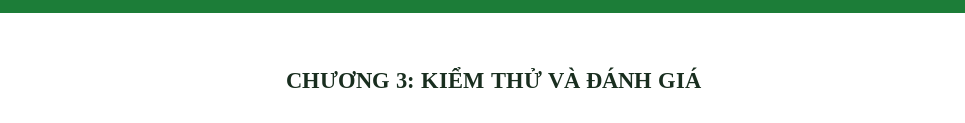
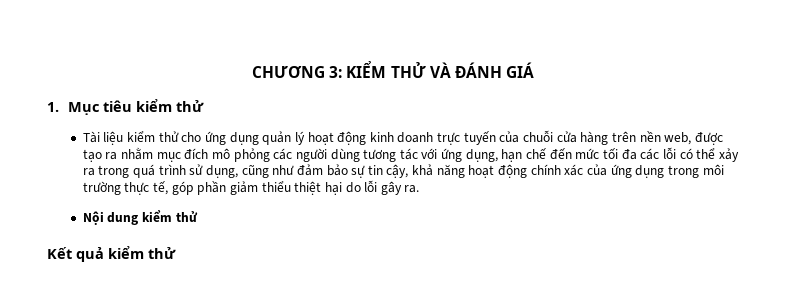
(702, 77) none -> [47,99,204,115] [82,130,723,145] [82,147,739,162] [82,164,724,178] [82,180,420,195] [82,210,198,225] [47,246,176,262] // 1. Mục tiêu kiểm thử // Tài liệu kiểm thử cho ứng dụng quản lý hoạt động kinh doanh trực tuyến của chuỗi cửa hàng trên nền web, được tạo ra nhằm mục đích mô phỏng các người dùng tương tác với ứng dụng, hạn chế đến mức tối đa các lỗi có thể xảy ra trong quá trình sử dụng, cũng như đảm bảo sự tin cậy, khả năng hoạt động chính xác của ứng dụng trong môi trường thực tế, góp phần giảm thiểu thiệt hại do lỗi gây ra. // Nội dung kiểm thử // Kết quả kiểm thử

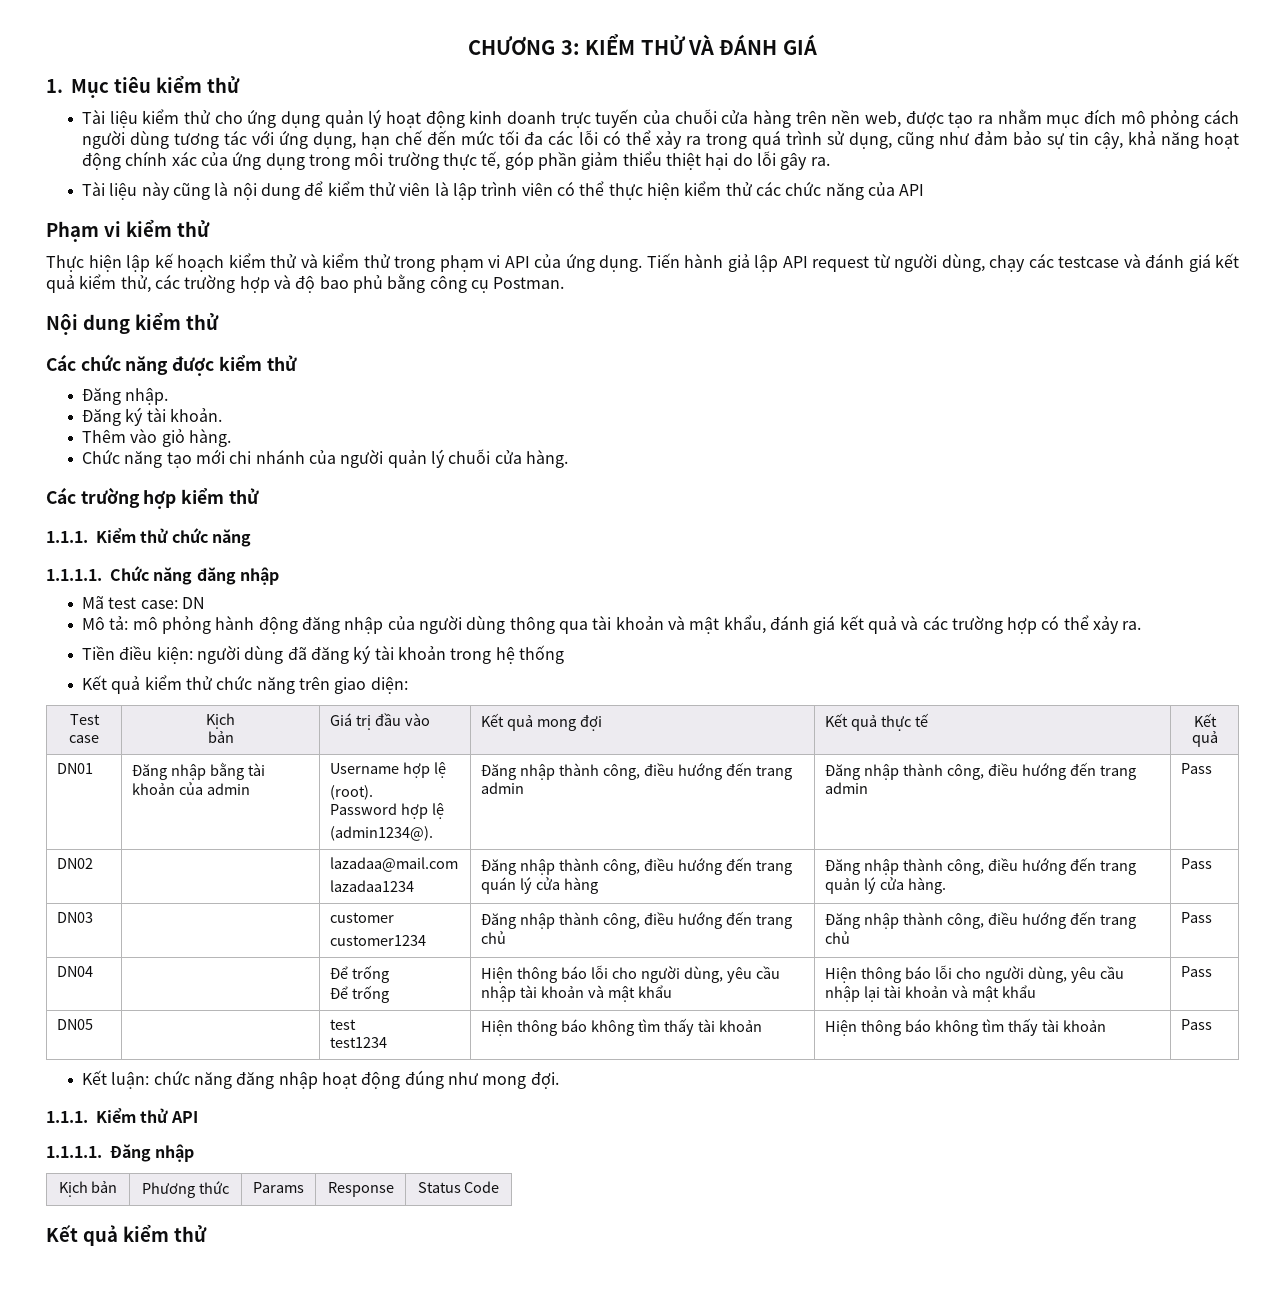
[273,148,293,160] các -> [1203,109,1239,124] cách
[82,210,198,225] Nội dung kiểm thử -> [82,181,925,200] [46,219,210,242] [46,253,1239,272] [46,274,565,293] [46,312,219,335] [46,354,297,376] [82,387,169,405] [82,407,223,426] [82,428,232,447] [82,449,568,468] [46,487,259,509] [46,528,251,547] [46,566,279,585] [82,596,206,609] [82,615,1142,634] [82,645,564,664] [82,675,408,694] [69,714,100,725] [69,735,99,743] [206,713,235,729] [207,731,234,743] [330,713,431,730] [481,713,603,731] [825,713,930,731] [1193,713,1217,727] [1191,731,1218,747] [57,763,94,774] [132,762,266,780] [132,782,251,795] [330,762,447,778] [330,785,374,800] [330,803,445,819] [330,826,434,841] [481,762,792,780] [481,782,525,794] [825,762,1136,780] [825,782,869,794] [1181,763,1213,774] [57,858,94,869] [330,857,459,872] [330,880,415,892] [481,857,792,875] [481,877,599,894] [825,857,1136,875] [825,877,947,894] [1181,858,1213,869] [57,912,94,923] [330,912,395,923] [330,935,427,946] [481,911,792,929] [481,931,507,944] [825,911,1136,929] [825,931,851,944] [1181,912,1213,923] [57,966,94,977] [330,965,390,983] [330,985,390,1003] [481,965,780,983] [481,985,672,1002] [825,965,1124,983] [825,985,1036,1002] [1181,966,1213,977] [57,1019,94,1030] [330,1019,357,1030] [330,1037,388,1048] [481,1018,762,1036] [825,1018,1106,1036] [1181,1019,1213,1030] [82,1070,559,1089] [46,1108,198,1123] [46,1144,195,1162] [58,1181,118,1197] [142,1181,229,1198] [253,1182,304,1193] [327,1182,394,1197] [417,1181,500,1193] Tài liệu này cũng là nội dung để kiểm thử viên là lập trình viên có thể thực hiện kiểm thử các chức năng của API // Phạm vi kiểm thử // Thực hiện lập kế hoạch kiểm thử và kiểm thử trong phạm vi API của ứng dụng. Tiến hành giả lập API request từ người dùng, chạy các testcase và đánh giá kết quả kiểm thử, các trường hợp và độ bao phủ bằng công cụ Postman. // Nội dung kiểm thử // Các chức năng được kiểm thử // Đăng nhập. // Đăng ký tài khoản. // Thêm vào giỏ hàng. // Chức năng tạo mới chi nhánh của người quản lý chuỗi cửa hàng. // Các trường hợp kiểm thử // 1.1.1. Kiểm thử chức năng // 1.1.1.1. Chức năng đăng nhập // Mã test case: DN // Mô tả: mô phỏng hành động đăng nhập của người dùng thông qua tài khoản và mật khẩu, đánh giá kết quả và các trường hợp có thể xảy ra. // Tiền điều kiện: người dùng đã đăng ký tài khoản trong hệ thống // Kết quả kiểm thử chức năng trên giao diện: // Test case | Kịch // bản | Giá trị đầu vào | Kết quả mong đợi | Kết quả thực tế | Kết quả // DN01 | Đăng nhập bằng tài khoản của admin | Username hợp lệ // (root). // Password hợp lệ // (admin1234@). | Đăng nhập thành công, điều hướng đến trang admin | Đăng nhập thành công, điều hướng đến trang admin | Pass // DN02 | | lazadaa@mail.com // lazadaa1234 | Đăng nhập thành công, điều hướng đến trang quán lý cửa hàng | Đăng nhập thành công, điều hướng đến trang quản lý cửa hàng. | Pass // DN03 | | customer // customer1234 | Đăng nhập thành công, điều hướng đến trang chủ | Đăng nhập thành công, điều hướng đến trang chủ | Pass // DN04 | | Để trống // Để trống | Hiện thông báo lỗi cho người dùng, yêu cầu nhập tài khoản và mật khẩu | Hiện thông báo lỗi cho người dùng, yêu cầu nhập lại tài khoản và mật khẩu | Pass // DN05 | | test // test1234 | Hiện thông báo không tìm thấy tài khoản | Hiện thông báo không tìm thấy tài khoản | Pass // Kết luận: chức năng đăng nhập hoạt động đúng như mong đợi. // 1.1.1. Kiểm thử API // 1.1.1.1. Đăng nhập // Kịch bản | Phương thức | Params | Response | Status Code

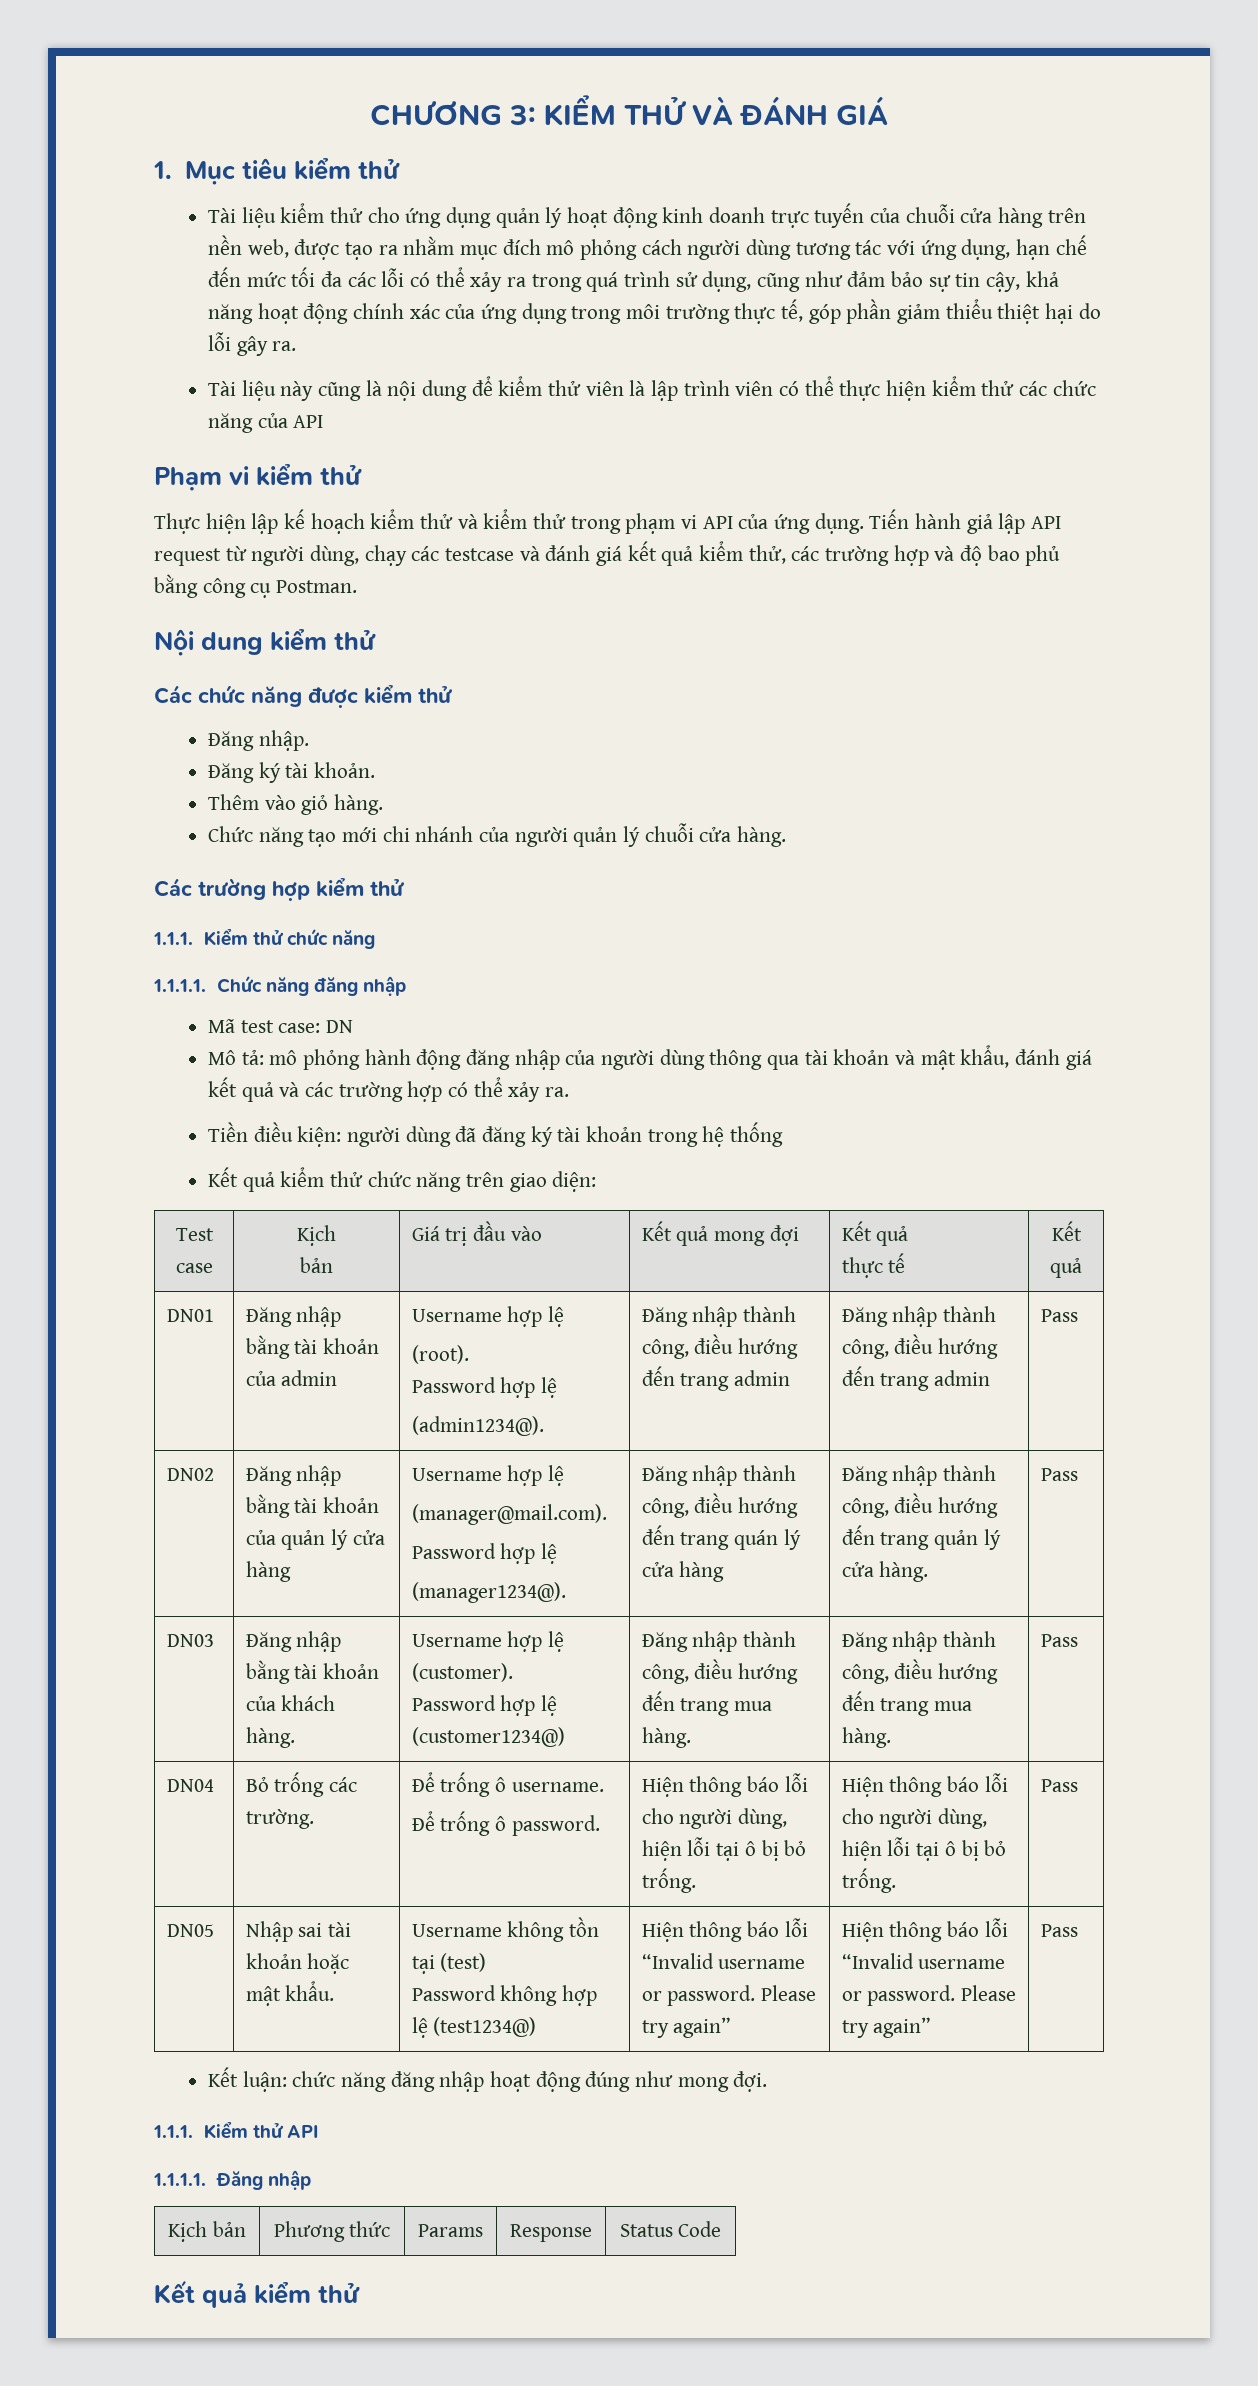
(878, 723) none -> (909, 1236) //
[330,857,459,872] [330,880,415,892] | lazadaa@mail.com // lazadaa1234 -> [245,1465,342,1486] [245,1494,380,1518] [245,1529,385,1550] [245,1561,291,1582] [411,1465,565,1486] [411,1504,607,1525] [411,1543,558,1564] [411,1582,566,1603] Đăng nhập bằng tài khoản của quản lý cửa hàng | Username hợp lệ // (manager@mail.com). // Password hợp lệ // (manager1234@).
[330,912,395,923] [330,935,427,946] [481,911,792,929] [481,931,507,944] [825,911,1136,929] [825,931,851,944] | customer // customer1234 | Đăng nhập thành công, điều hướng đến trang chủ | Đăng nhập thành công, điều hướng đến trang chủ -> [245,1631,342,1652] [245,1660,380,1684] [245,1695,336,1711] [245,1727,295,1748] [411,1631,565,1652] [411,1663,513,1682] [411,1695,558,1716] [411,1727,565,1747] [641,1631,797,1652] [641,1659,799,1684] [641,1691,773,1716] [641,1727,691,1748] [841,1631,997,1652] [841,1659,999,1684] [841,1691,973,1716] [841,1727,891,1748] Đăng nhập bằng tài khoản của khách hàng. | Username hợp lệ (customer). // Password hợp lệ (customer1234@) | Đăng nhập thành công, điều hướng đến trang mua hàng. | Đăng nhập thành công, điều hướng đến trang mua hàng.
[330,965,390,983] [330,985,390,1003] [481,965,780,983] [481,985,672,1002] [825,965,1124,983] [825,985,1036,1002] [1181,966,1213,977] [57,1019,94,1030] [330,1019,357,1030] [330,1037,388,1048] [481,1018,762,1036] [825,1018,1106,1036] | Để trống // Để trống | Hiện thông báo lỗi cho người dùng, yêu cầu nhập tài khoản và mật khẩu | Hiện thông báo lỗi cho người dùng, yêu cầu nhập lại tài khoản và mật khẩu | Pass // DN05 | | test // test1234 | Hiện thông báo không tìm thấy tài khoản | Hiện thông báo không tìm thấy tài khoản -> [245,1772,358,1797] [245,1809,314,1829] [411,1772,604,1797] [411,1811,600,1836] [641,1773,808,1797] [641,1808,788,1829] [641,1837,807,1861] [641,1868,696,1893] [841,1773,1008,1797] [841,1808,988,1829] [841,1837,1007,1861] [841,1868,896,1893] [1040,1779,1078,1792] [166,1924,214,1937] [245,1921,352,1942] [245,1953,350,1974] [245,1981,335,2006] [411,1917,600,1942] [411,1953,487,1974] [411,1985,598,2006] [411,2017,537,2038] [641,1918,808,1942] [641,1953,806,1969] [641,1985,817,2006] [641,2017,732,2038] [841,1918,1008,1942] [841,1953,1006,1969] [841,1985,1017,2006] [841,2017,932,2038] Bỏ trống các trường. | Để trống ô username. // Để trống ô password. | Hiện thông báo lỗi cho người dùng, hiện lỗi tại ô bị bỏ trống. | Hiện thông báo lỗi cho người dùng, hiện lỗi tại ô bị bỏ trống. | Pass // DN05 | Nhập sai tài khoản hoặc mật khẩu. | Username không tồn tại (test) // Password không hợp lệ (test1234@) | Hiện thông báo lỗi “Invalid username or password. Please try again” | Hiện thông báo lỗi “Invalid username or password. Please try again”

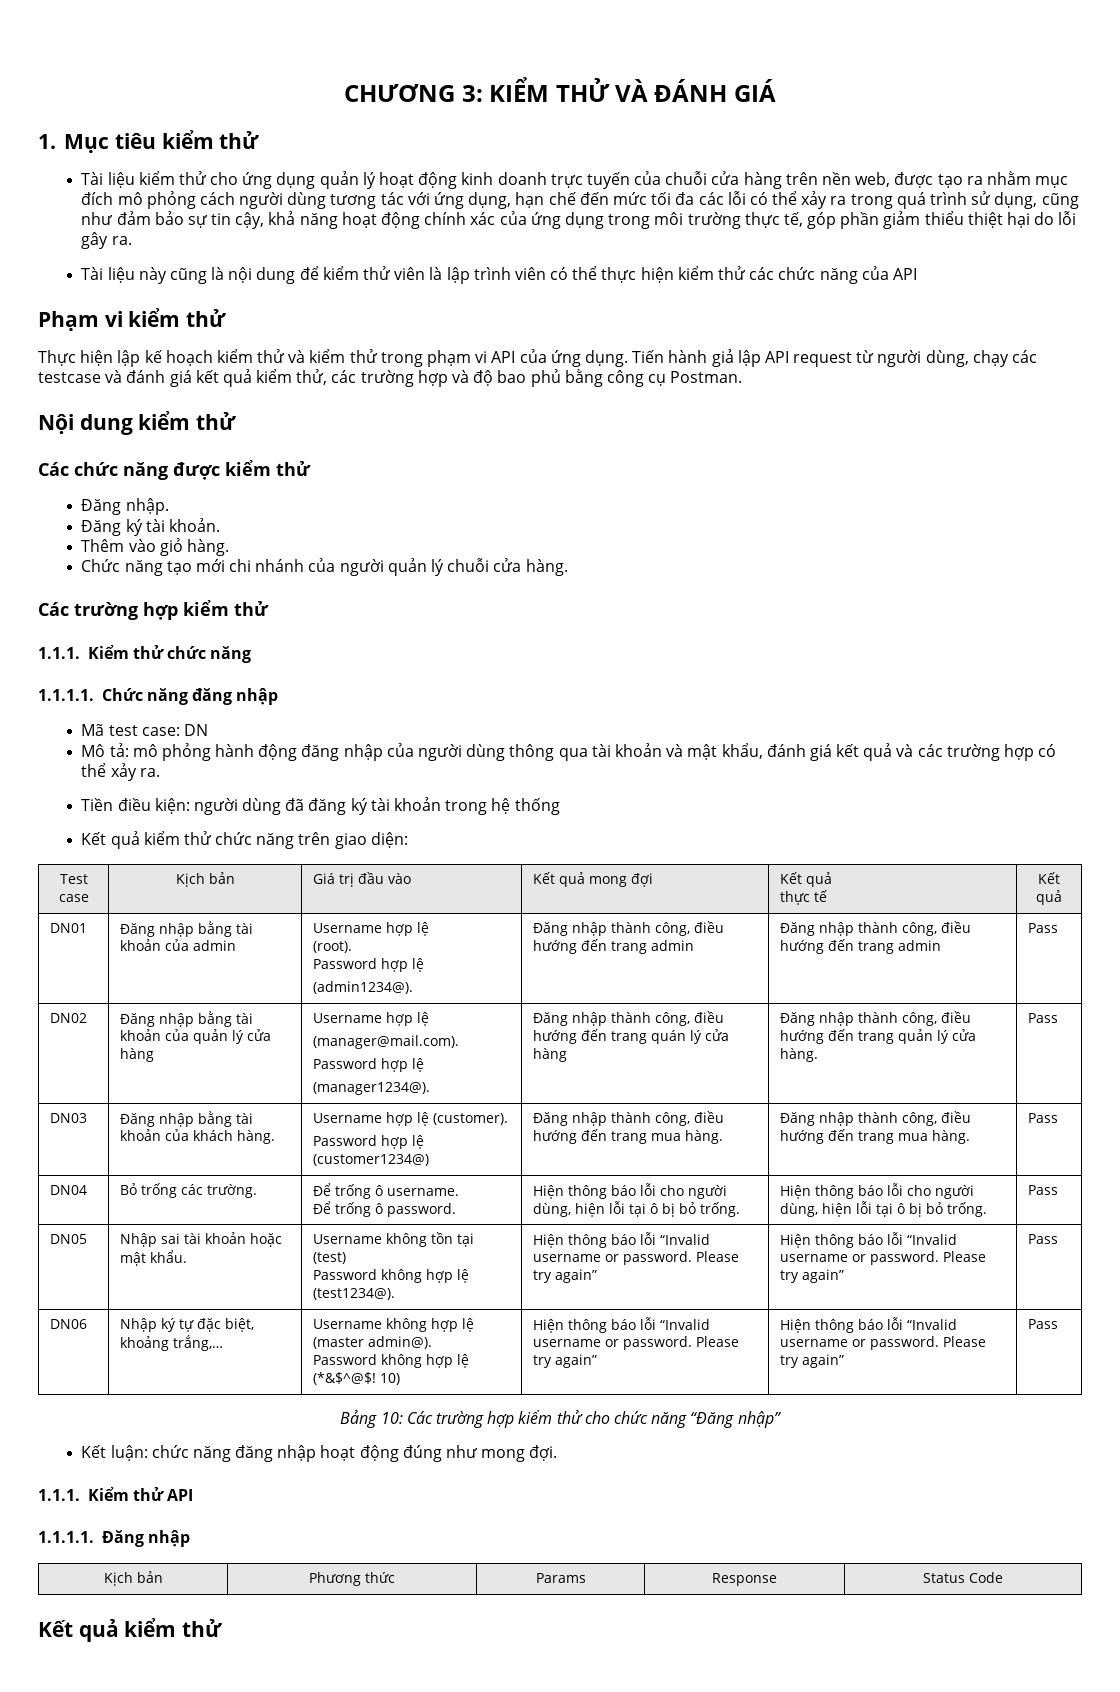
(336, 1235) // -> (205, 880) none
[433,2017,537,2037] (test1234@) -> [312,1288,395,1300] (test1234@).
(1078, 1930) none -> [49,1319,87,1329] [119,1318,254,1332] [119,1335,223,1351] [312,1318,474,1332] [312,1336,432,1349] [312,1354,469,1368] [312,1372,400,1385] [532,1317,710,1333] [532,1336,739,1350] [532,1354,597,1368] [779,1317,957,1333] [779,1336,986,1350] [779,1354,844,1368] [1027,1319,1058,1329] [340,1410,781,1428] // DN06 | Nhập ký tự đặc biệt, khoảng trắng,… | Username không hợp lệ (master admin@). // Password không hợp lệ (*&$^@$! 10) | Hiện thông báo lỗi “Invalid username or password. Please try again” | Hiện thông báo lỗi “Invalid username or password. Please try again” | Pass // Bảng 10: Các trường hợp kiểm thử cho chức năng “Đăng nhập”

